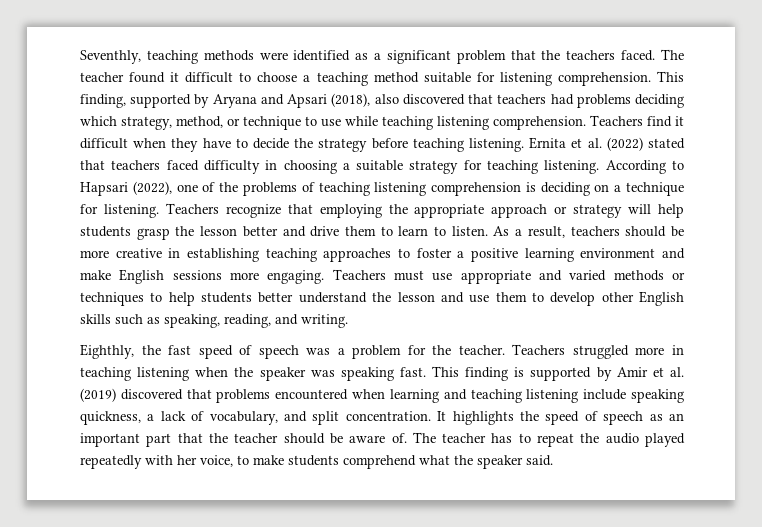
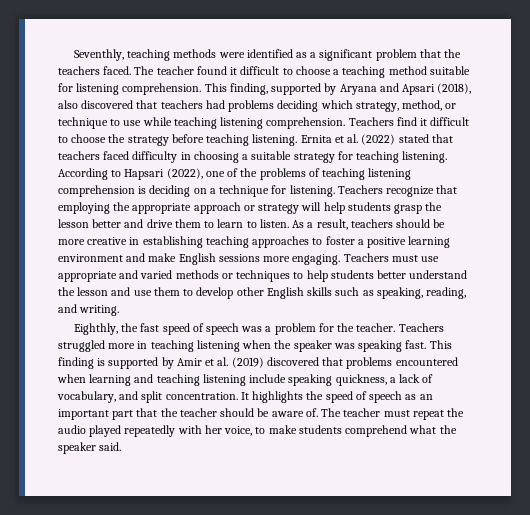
[133,138,289,152] when they have to decide -> [58,134,107,143] to choose
[491,433,531,443] has to -> [383,410,410,417] must

